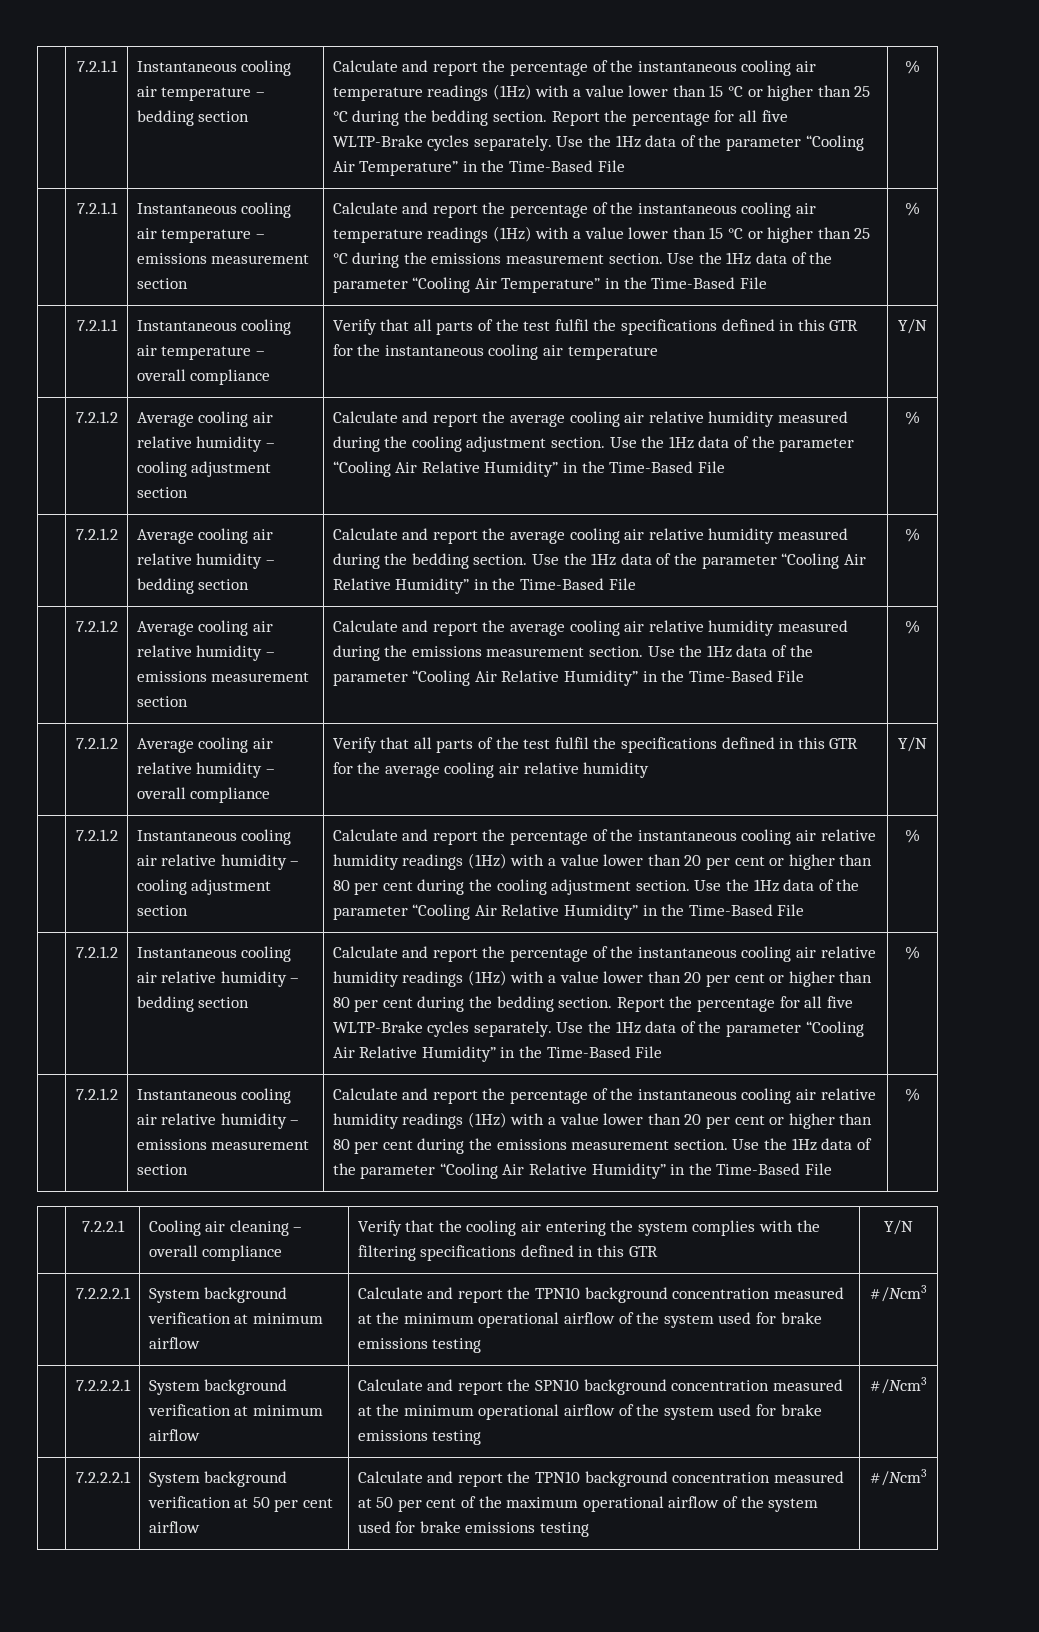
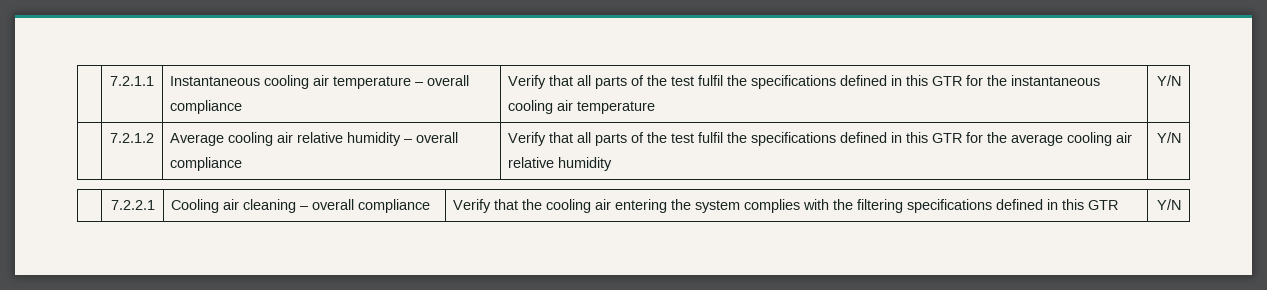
[76,60,118,72] [136,60,292,76] [136,86,265,101] [136,110,250,126] [332,60,816,76] [332,84,871,101] [332,110,788,126] [332,135,864,151] [332,160,625,176] [905,60,920,74] [76,202,118,214] [136,202,292,218] [136,228,265,243] [136,253,310,264] [136,278,188,289] [332,202,816,218] [332,226,871,243] [332,252,833,268] [332,277,767,293] [905,202,920,216] [76,319,118,331] | 7.2.1.1 | Instantaneous cooling air temperature – bedding section | Calculate and report the percentage of the instantaneous cooling air temperature readings (1Hz) with a value lower than 15 °C or higher than 25 °C during the bedding section. Report the percentage for all five WLTP-Brake cycles separately. Use the 1Hz data of the parameter “Cooling Air Temperature” in the Time-Based File | % // | 7.2.1.1 | Instantaneous cooling air temperature – emissions measurement section | Calculate and report the percentage of the instantaneous cooling air temperature readings (1Hz) with a value lower than 15 °C or higher than 25 °C during the emissions measurement section. Use the 1Hz data of the parameter “Cooling Air Temperature” in the Time-Based File | % // | 7.2.1.1 -> [110,76,154,86] | 7.2.1.1
[75,411,118,423] [136,411,273,427] [136,436,275,452] [136,461,272,477] [136,487,188,498] [332,411,848,427] [332,436,855,452] [332,461,725,477] [905,411,920,425] [75,528,118,540] [136,528,273,544] [136,553,275,569] [136,578,250,594] [332,528,848,544] [332,553,866,569] [332,578,636,594] [905,528,920,542] [75,620,118,632] [136,620,273,636] [136,645,275,661] [136,671,310,682] [136,696,188,707] [332,620,848,636] [332,645,813,661] [332,670,805,686] [905,620,920,634] // | 7.2.1.2 | Average cooling air relative humidity – cooling adjustment section | Calculate and report the average cooling air relative humidity measured during the cooling adjustment section. Use the 1Hz data of the parameter “Cooling Air Relative Humidity” in the Time-Based File | % // | 7.2.1.2 | Average cooling air relative humidity – bedding section | Calculate and report the average cooling air relative humidity measured during the bedding section. Use the 1Hz data of the parameter “Cooling Air Relative Humidity” in the Time-Based File | % // | 7.2.1.2 | Average cooling air relative humidity – emissions measurement section | Calculate and report the average cooling air relative humidity measured during the emissions measurement section. Use the 1Hz data of the parameter “Cooling Air Relative Humidity” in the Time-Based File | % -> (1181, 80) none
[75,829,118,841] [136,829,292,845] [136,854,300,870] [136,879,272,895] [136,905,188,916] [332,829,876,845] [332,853,873,870] [332,879,860,895] [332,904,805,920] [905,829,920,843] [75,946,118,958] [136,946,292,962] [136,971,300,987] [136,996,250,1012] [332,946,876,962] [332,970,873,987] [332,996,853,1012] [332,1021,864,1037] [332,1046,663,1062] [905,946,920,960] [75,1088,118,1100] [136,1088,292,1104] [136,1113,300,1129] [136,1139,310,1150] [136,1164,188,1175] [332,1088,876,1104] [332,1112,873,1129] [332,1138,872,1154] [332,1163,832,1179] [905,1088,920,1102] // | 7.2.1.2 | Instantaneous cooling air relative humidity – cooling adjustment section | Calculate and report the percentage of the instantaneous cooling air relative humidity readings (1Hz) with a value lower than 20 per cent or higher than 80 per cent during the cooling adjustment section. Use the 1Hz data of the parameter “Cooling Air Relative Humidity” in the Time-Based File | % // | 7.2.1.2 | Instantaneous cooling air relative humidity – bedding section | Calculate and report the percentage of the instantaneous cooling air relative humidity readings (1Hz) with a value lower than 20 per cent or higher than 80 per cent during the bedding section. Report the percentage for all five WLTP-Brake cycles separately. Use the 1Hz data of the parameter “Cooling Air Relative Humidity” in the Time-Based File | % // | 7.2.1.2 | Instantaneous cooling air relative humidity – emissions measurement section | Calculate and report the percentage of the instantaneous cooling air relative humidity readings (1Hz) with a value lower than 20 per cent or higher than 80 per cent during the emissions measurement section. Use the 1Hz data of the parameter “Cooling Air Relative Humidity” in the Time-Based File | % -> (1181, 137) none
[75,1287,131,1299] [148,1287,288,1303] [147,1312,323,1324] [148,1337,200,1349] [357,1287,844,1303] [357,1312,822,1328] [357,1338,482,1353] [870,1285,927,1302] [75,1379,131,1391] [148,1379,288,1395] [147,1404,323,1416] [148,1429,200,1441] [357,1379,843,1395] [357,1404,822,1420] [357,1430,482,1445] [870,1377,927,1394] [75,1471,131,1483] [148,1471,288,1487] [147,1496,333,1512] [148,1521,200,1533] [357,1471,844,1487] [357,1496,819,1512] [357,1521,589,1537] [870,1469,927,1486] // | 7.2.2.2.1 | System background verification at minimum airflow | Calculate and report the TPN10 background concentration measured at the minimum operational airflow of the system used for brake emissions testing | #/Ncm3 // | 7.2.2.2.1 | System background verification at minimum airflow | Calculate and report the SPN10 background concentration measured at the minimum operational airflow of the system used for brake emissions testing | #/Ncm3 // | 7.2.2.2.1 | System background verification at 50 per cent airflow | Calculate and report the TPN10 background concentration measured at 50 per cent of the maximum operational airflow of the system used for brake emissions testing | #/Ncm3 -> (1181, 204) none

